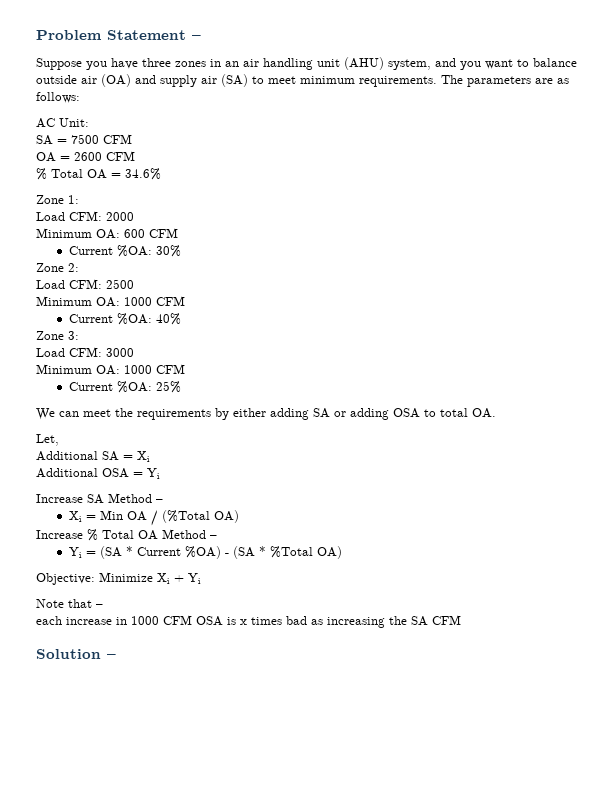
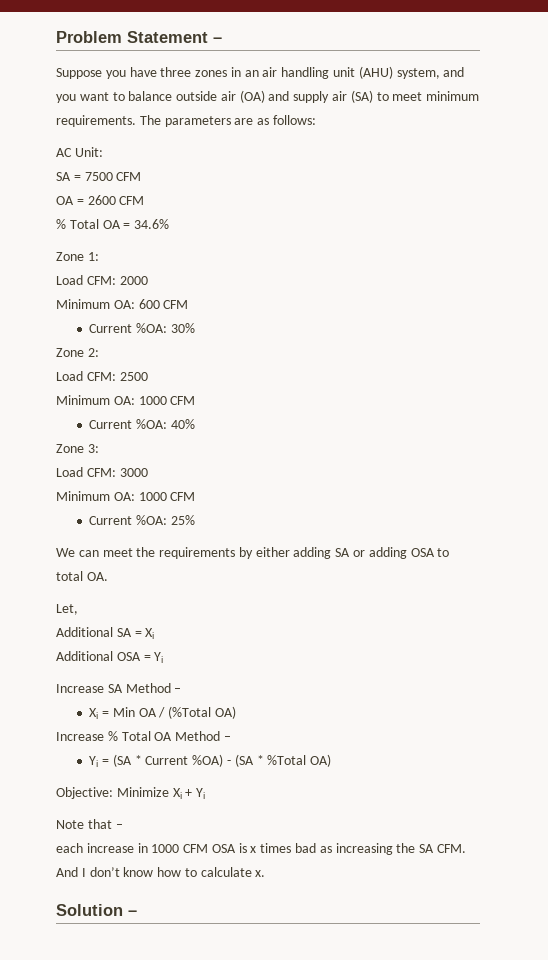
[432,615,461,625] CFM -> [436,844,466,853] [56,867,266,877] CFM. And I don’t know how to calculate x.

